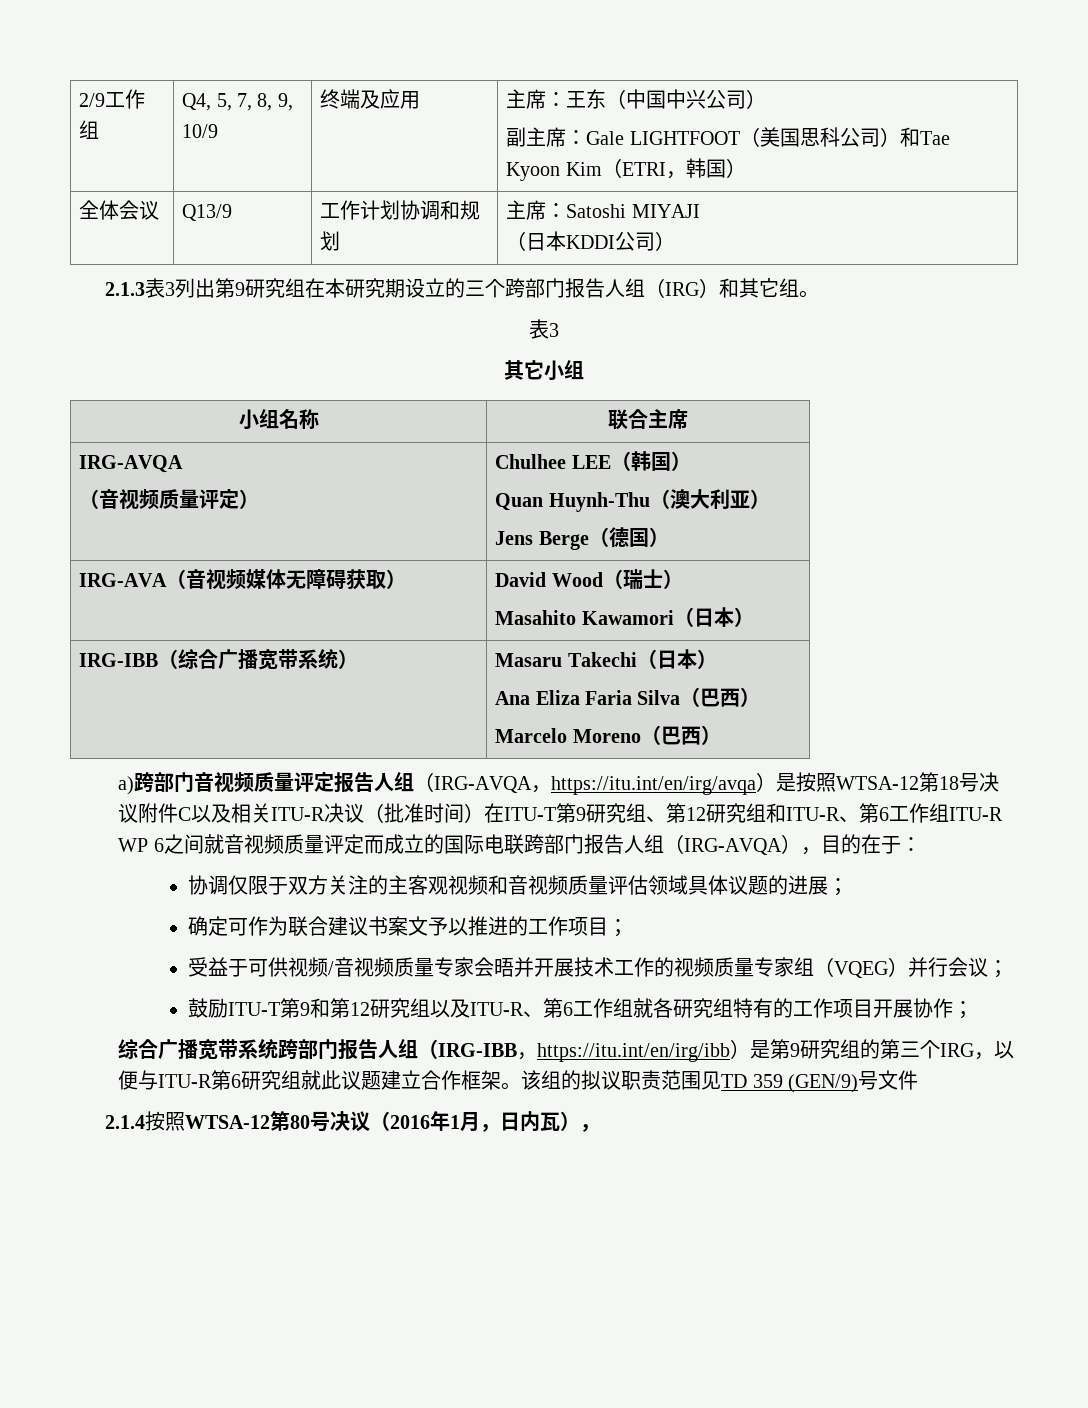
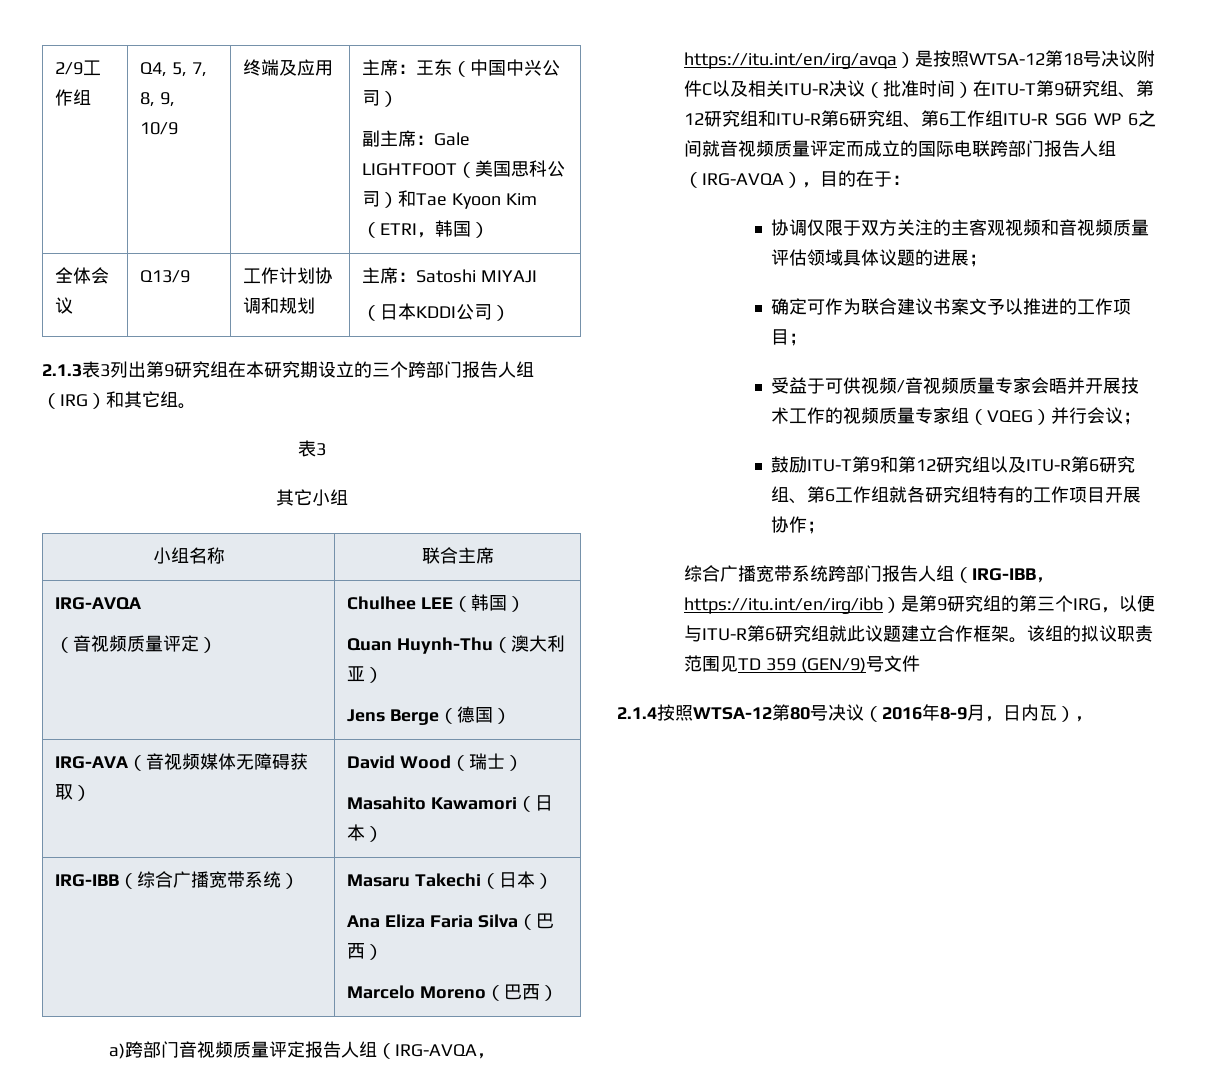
(841, 814) none -> [821,110,904,127] 第6研究组
(1004, 814) none -> [1055,113,1088,126] SG6
(525, 1009) none -> [1070,456,1135,473] [770,486,789,502] 第6研究组
[450,1115,461,1129] 1 -> [940,707,967,720] 8-9

